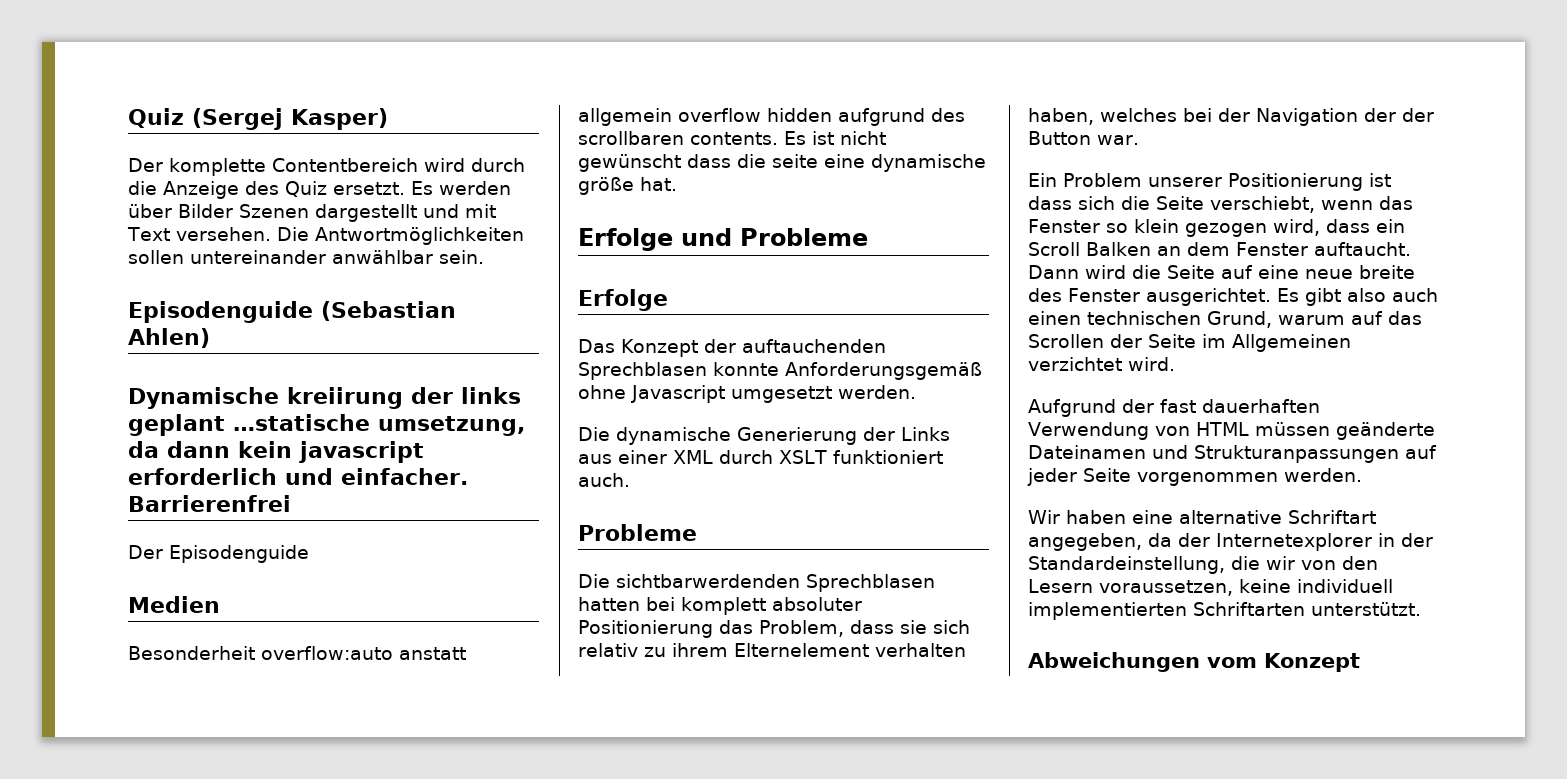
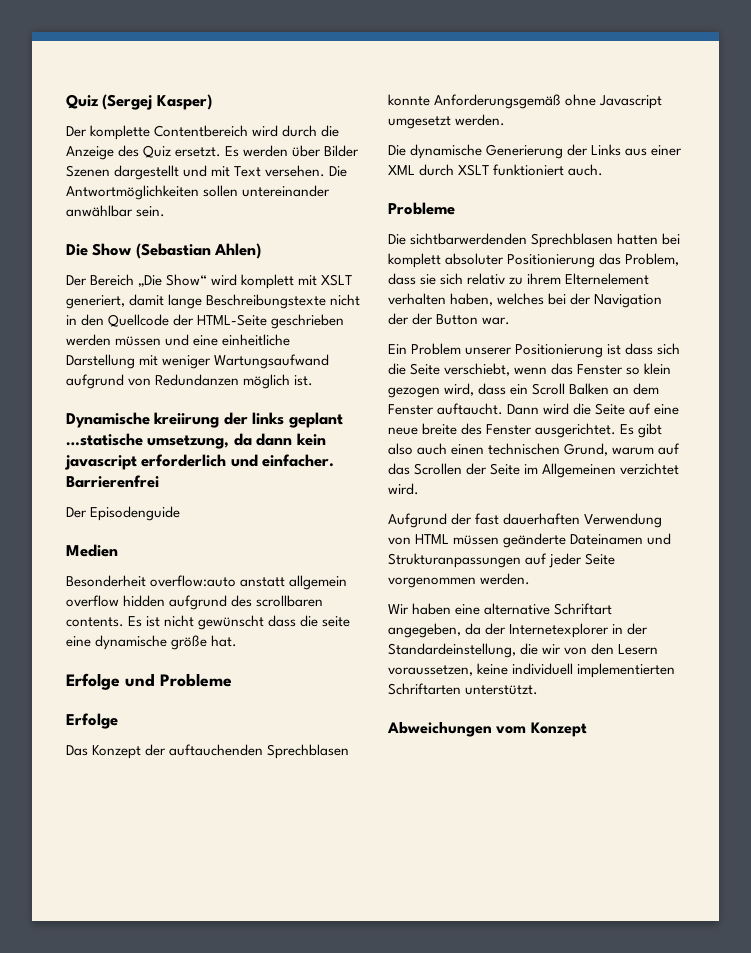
[128,301,313,323] Episodenguide -> [66,243,132,256] Die Show
(210, 338) none -> [66,274,353,289] [66,294,361,309] [66,314,345,329] [66,334,291,346] [66,354,330,369] [66,374,314,389] // Der Bereich „Die Show“ wird komplett mit XSLT generiert, damit lange Beschreibungstexte nicht in den Quellcode der HTML-Seite geschrieben werden müssen und eine einheitliche Darstellung mit weniger Wartungsaufwand aufgrund von Redundanzen möglich ist.

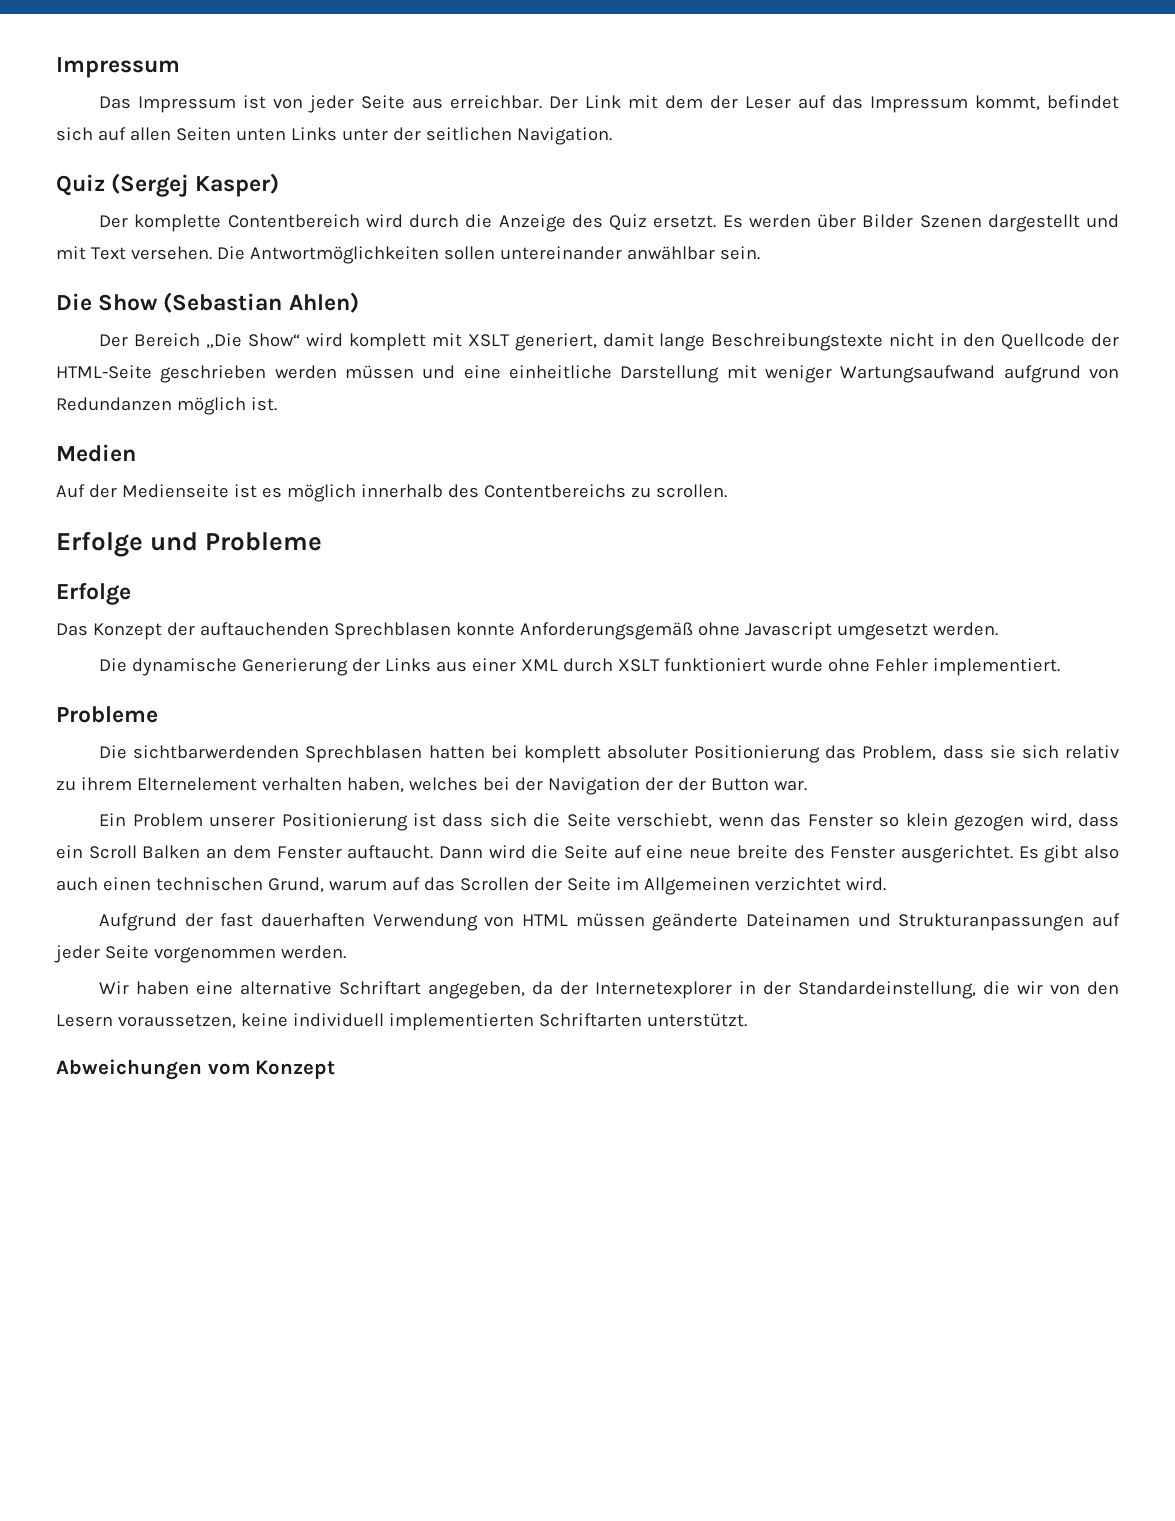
(66, 101) none -> [56,57,180,78] [99,95,1119,113] [56,127,612,145] Impressum // Das Impressum ist von jeder Seite aus erreichbar. Der Link mit dem der Leser auf das Impressum kommt, befindet sich auf allen Seiten unten Links unter der seitlichen Navigation. //
[66,412,343,428] [66,433,326,449] [64,454,335,470] [66,475,159,488] [66,506,181,521] [66,544,118,557] [66,575,348,590] [66,595,324,610] [66,615,351,630] [66,635,238,650] Dynamische kreiirung der links geplant …statische umsetzung, da dann kein javascript erforderlich und einfacher. Barrierenfrei // Der Episodenguide // Medien // Besonderheit overflow:auto anstatt allgemein overflow hidden aufgrund des scrollbaren contents. Es ist nicht gewünscht dass die seite eine dynamische größe hat. -> [56,444,136,462] [56,484,727,502] Medien // Auf der Medienseite ist es möglich innerhalb des Contentbereichs zu scrollen.
[568,164,604,176] auch. -> [771,658,1061,676] wurde ohne Fehler implementiert.

